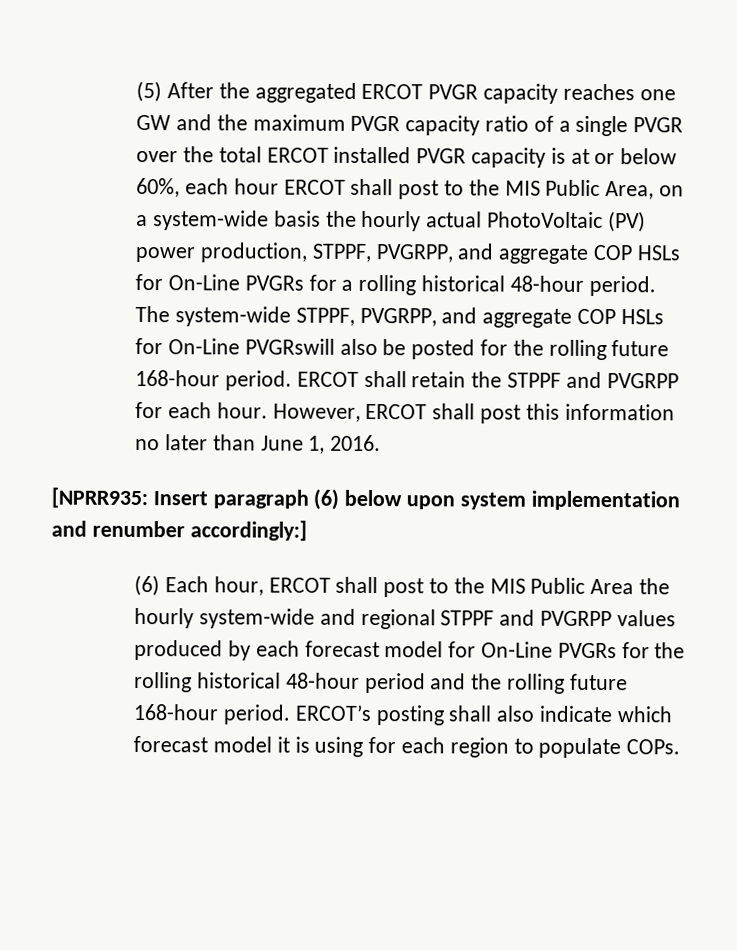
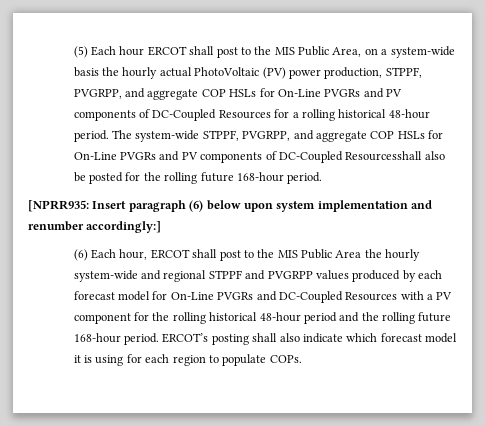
[167,82,676,104] [136,114,684,137] [136,146,678,168] [136,177,230,198] After the aggregated ERCOT PVGR capacity reaches one GW and the maximum PVGR capacity ratio of a single PVGR over the total ERCOT installed PVGR capacity is at or below 60%, each -> [90,46,116,56] Each
(304, 283) none -> [363,88,402,98] [73,109,271,121] and PV components of DC-Coupled Resources
[244,338,335,355] PVGRswill -> [119,151,423,163] PVGRs and PV components of DC-Coupled Resourcesshall
[296,370,679,389] [135,401,675,424] [135,434,382,454] ERCOT shall retain the STPPF and PVGRPP for each hour. However, ERCOT shall post this information no later than June 1, 2016. -> (323, 178) none
(617, 650) none -> [256,291,453,303] [73,313,131,324] and DC-Coupled Resources with a PV component

